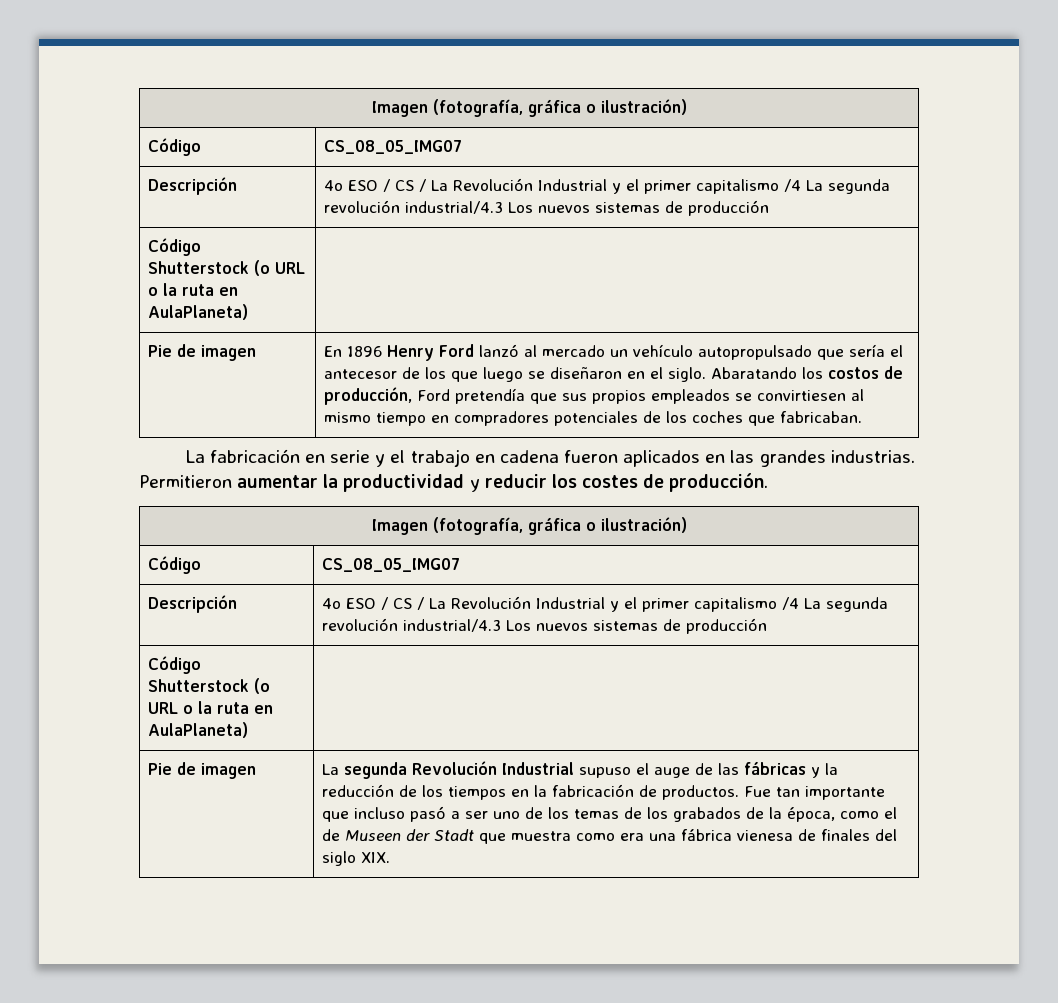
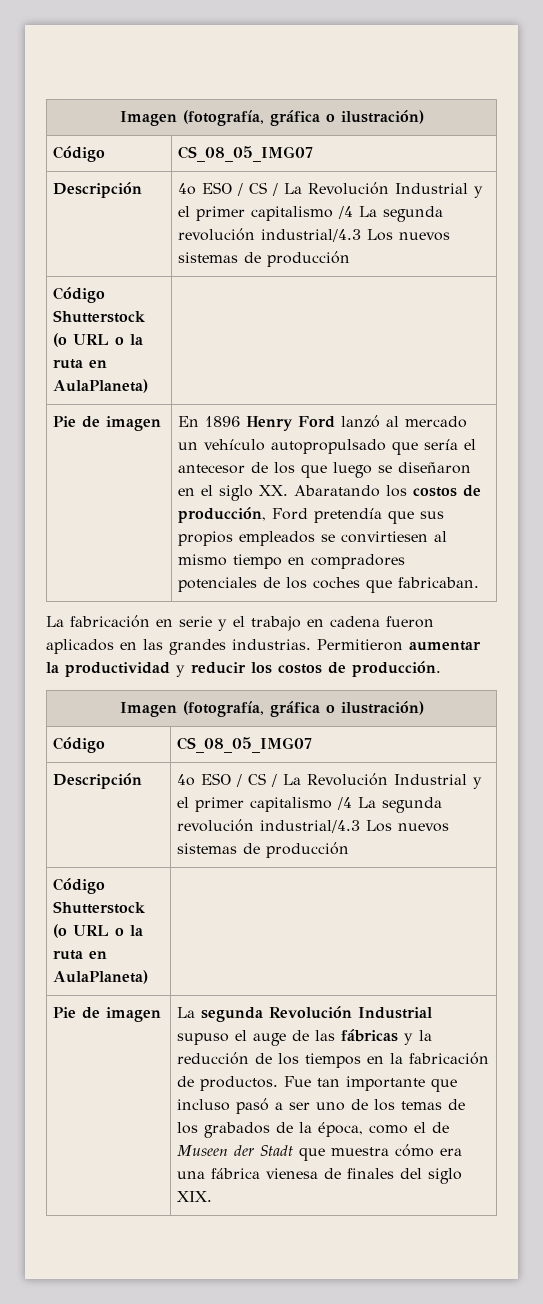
[668,367,707,382] siglo. -> [219,485,289,501] siglo XX.
[581,475,638,488] costes -> [278,664,322,674] costos
[576,833,616,841] como -> [395,1144,435,1157] cómo

